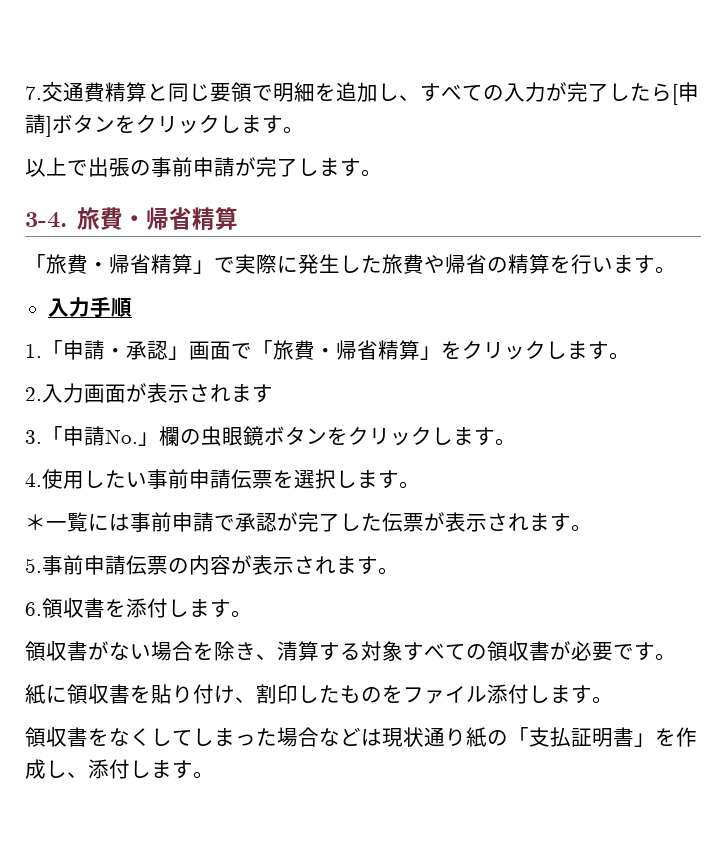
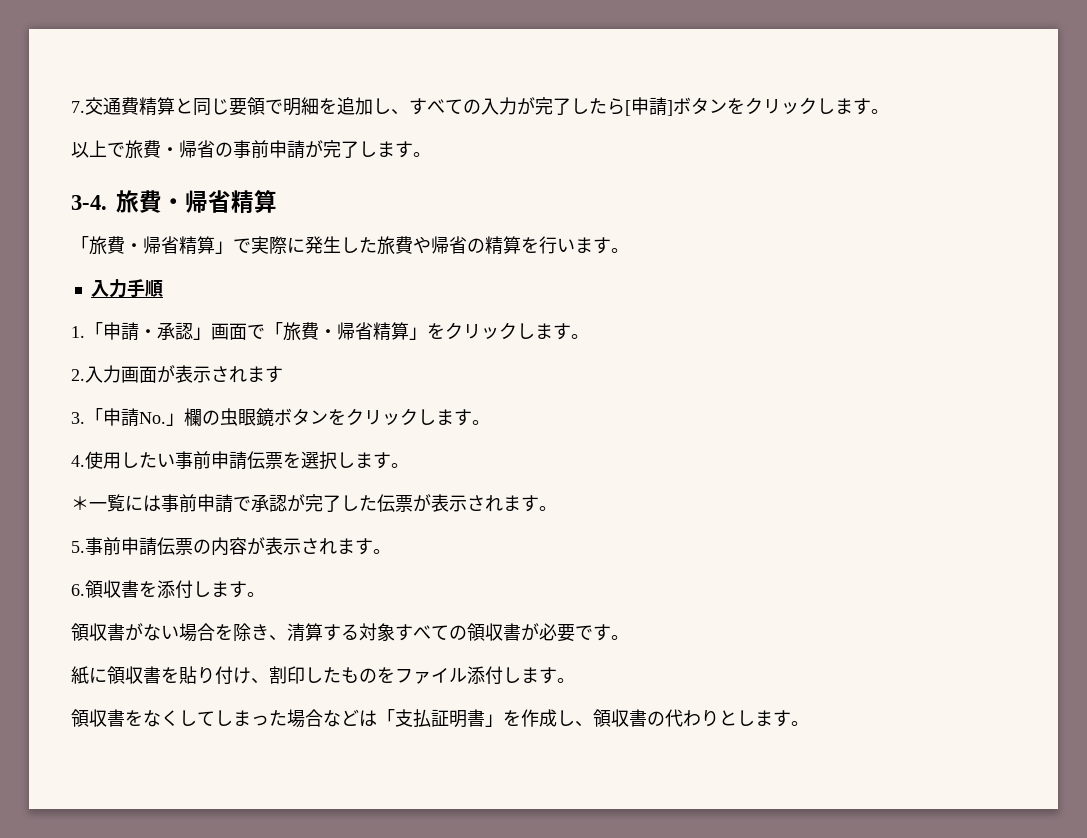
[88,157,130,177] 出張 -> [125,140,215,159] 旅費・帰省
[382,727,508,748] 現状通り紙の -> (377, 718) none
[88,759,130,779] 添付 -> [593,709,737,727] 領収書の代わりと

